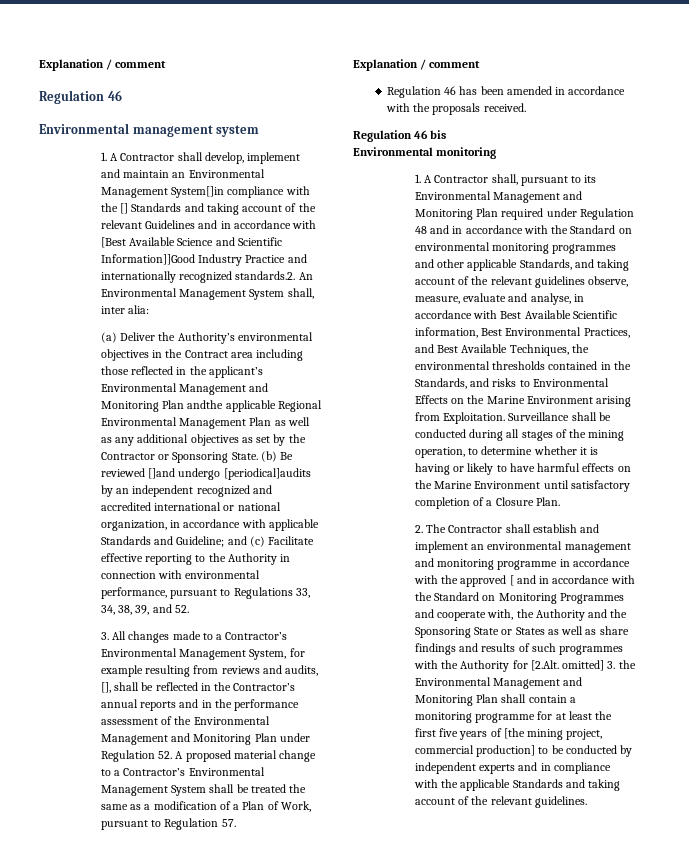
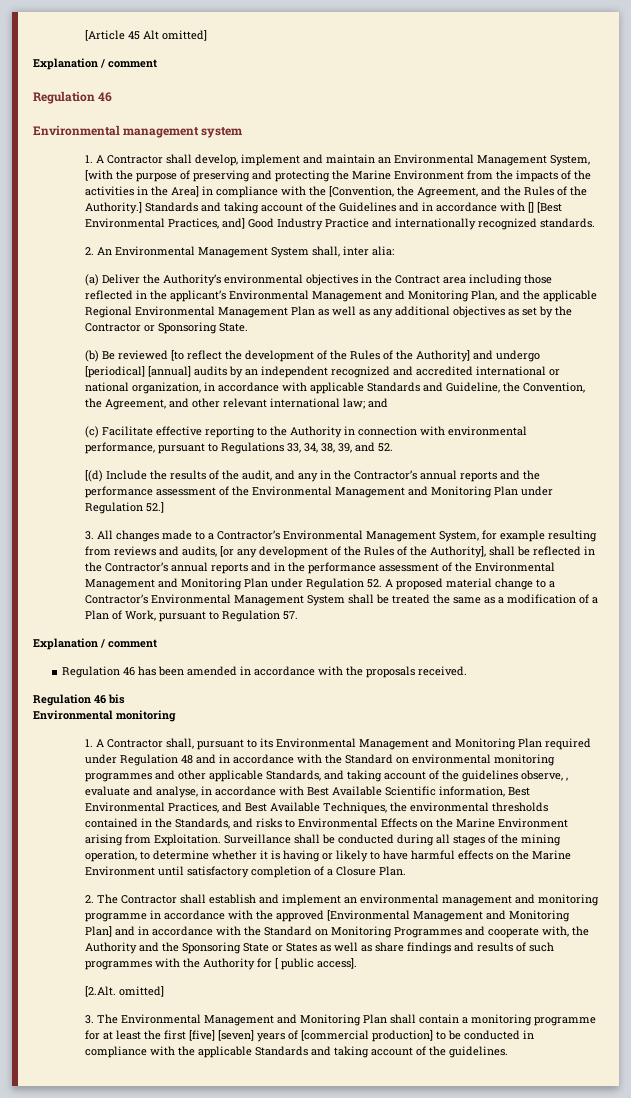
(39, 65) none -> [84,30,207,41] [Article 45 Alt omitted] //
[171,186,310,198] [100,203,316,215] [100,220,142,229] System[]in compliance with the [] Standards and taking account of the relevant -> [549,155,590,166] [84,170,591,182] [84,186,587,198] [84,202,336,214] System, [with the purpose of preserving and protecting the Marine Environment from the impacts of the activities in the Area] in compliance with the [Convention, the Agreement, and the Rules of the Authority.] Standards and taking account of the
[100,237,282,248] [100,254,195,265] [Best Available Science and Scientific Information]]Good -> [527,202,562,213] [84,218,274,229] [] [Best Environmental Practices, and] Good
[235,271,296,280] standards.2. -> [539,218,595,228] [84,247,94,255] standards. // 2.
[162,400,224,409] Plan andthe -> [470,290,540,301] Plan, and the
(258, 456) none -> (248, 327) //
[148,468,311,480] []and undergo [periodical]audits -> [170,350,540,362] [84,366,227,378] [to reflect the development of the Rules of the Authority] and undergo [periodical] [annual] audits
[176,536,247,547] Guideline; and -> [445,382,585,393] [84,398,388,410] Guideline, the Convention, the Agreement, and other relevant international law; and //
(189, 609) none -> [84,470,540,482] [84,486,553,498] [84,502,164,514] // [(d) Include the results of the audit, and any in the Contractor’s annual reports and the performance assessment of the Environmental Management and Monitoring Plan under Regulation 52.]
[100,682,111,693] [], -> [219,546,486,558] [or any development of the Rules of the Authority],
[490,276,532,285] relevant -> (459, 775) none
[414,296,460,304] measure, -> [565,777,568,781] ,
[509,575,514,586] [ -> [326,910,570,922] [84,926,112,937] [Environmental Management and Monitoring Plan]
(528, 664) none -> [274,958,357,970] [ public access]. //
[607,660,636,669] 3. the -> [84,1014,118,1024] // 3. The
[439,728,603,740] [414,745,633,757] [414,762,538,774] five years of [the mining project, commercial production] to be conducted by independent experts and -> [188,1030,520,1042] [five] [seven] years of [commercial production] to be conducted
[490,796,532,805] relevant -> (446, 1051) none

